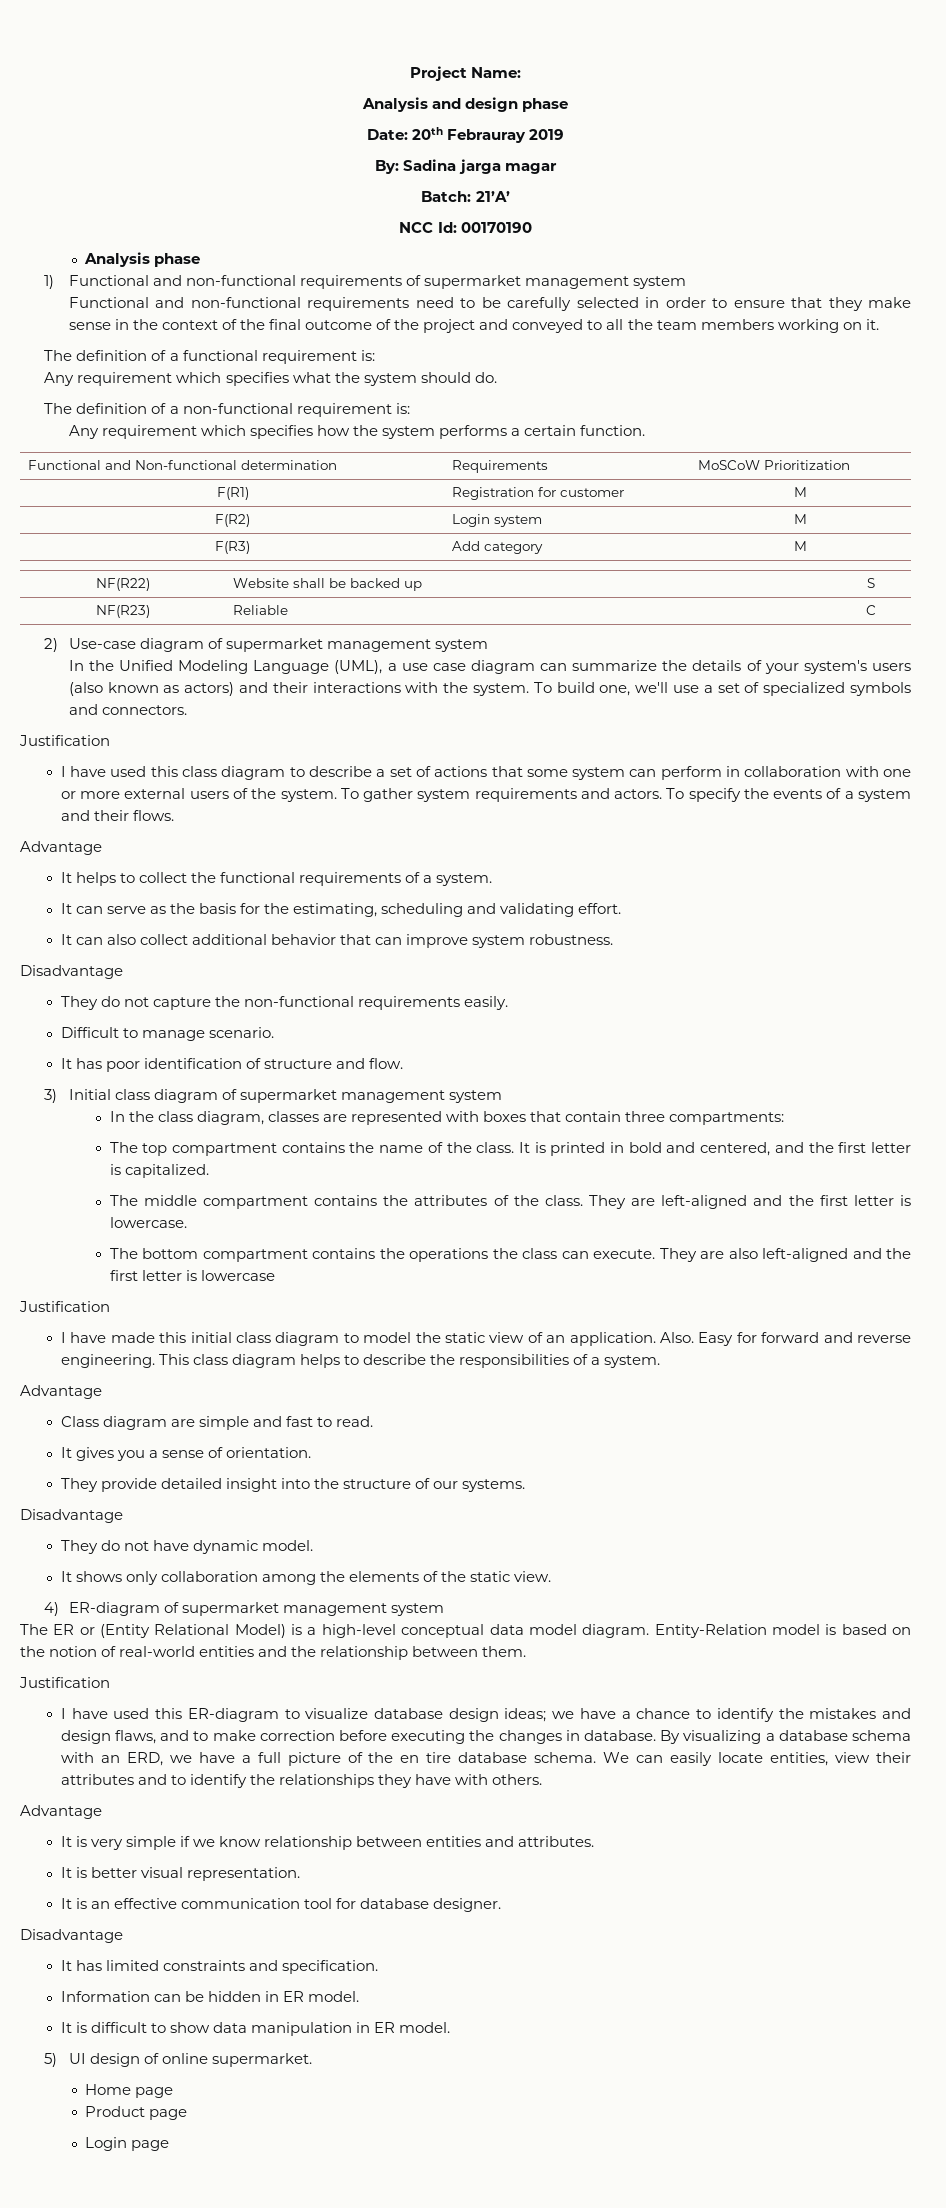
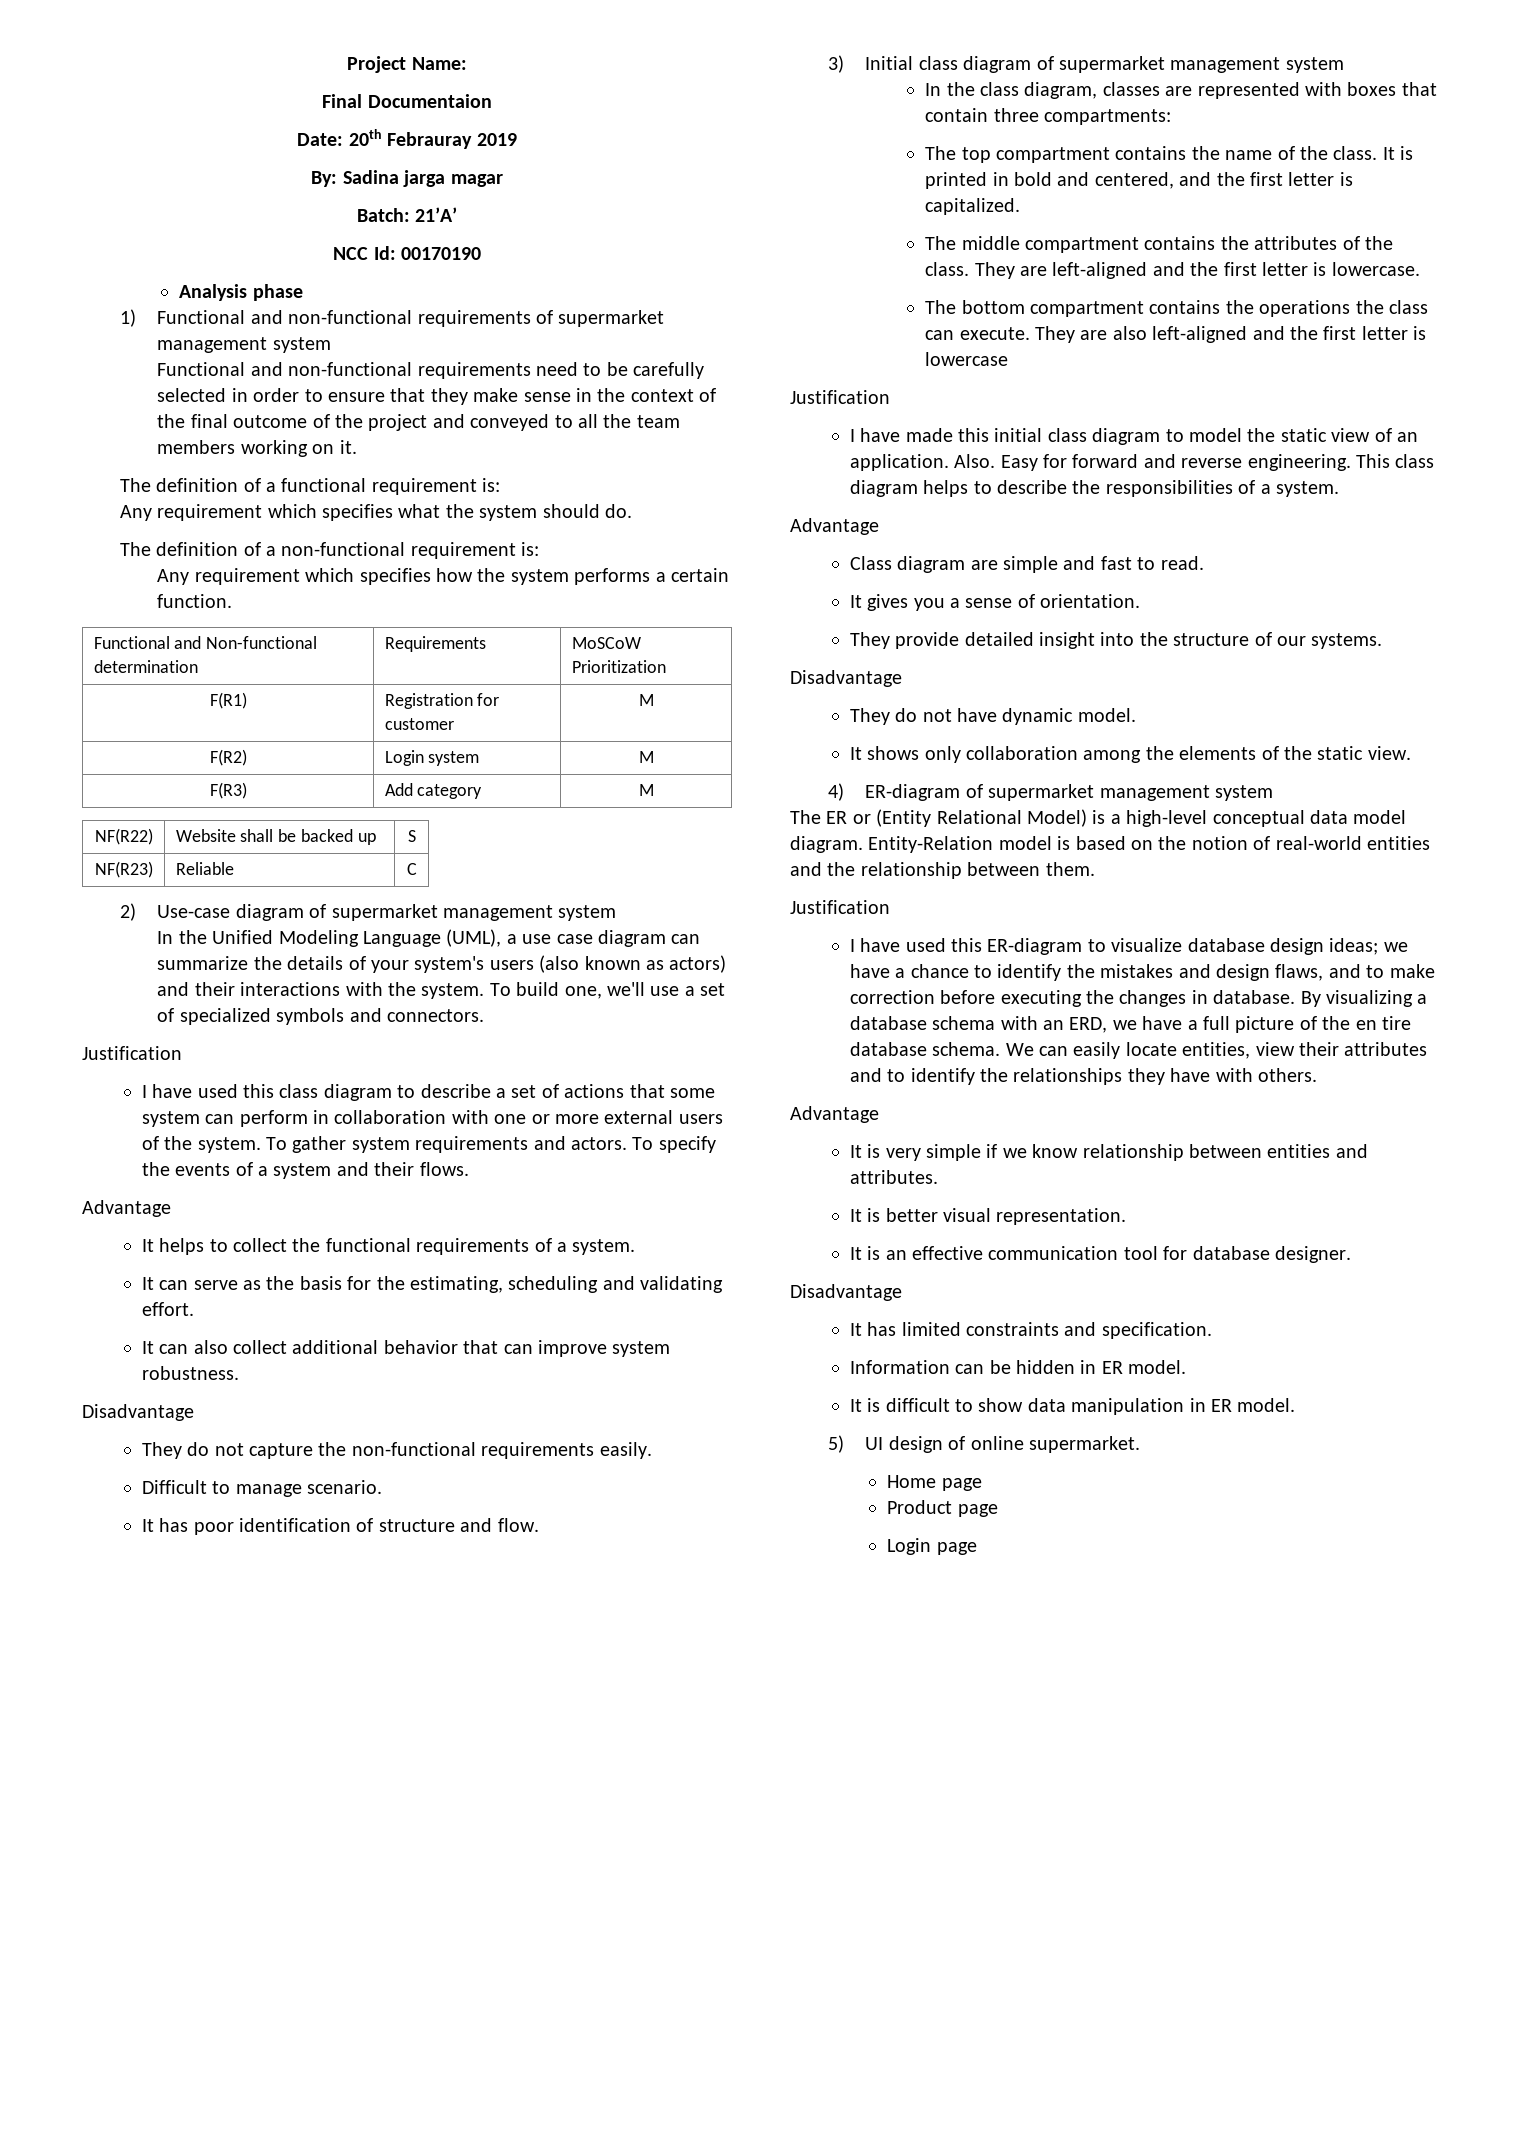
[361,97,569,112] Analysis and design phase -> [322,94,492,108] Final Documentaion

